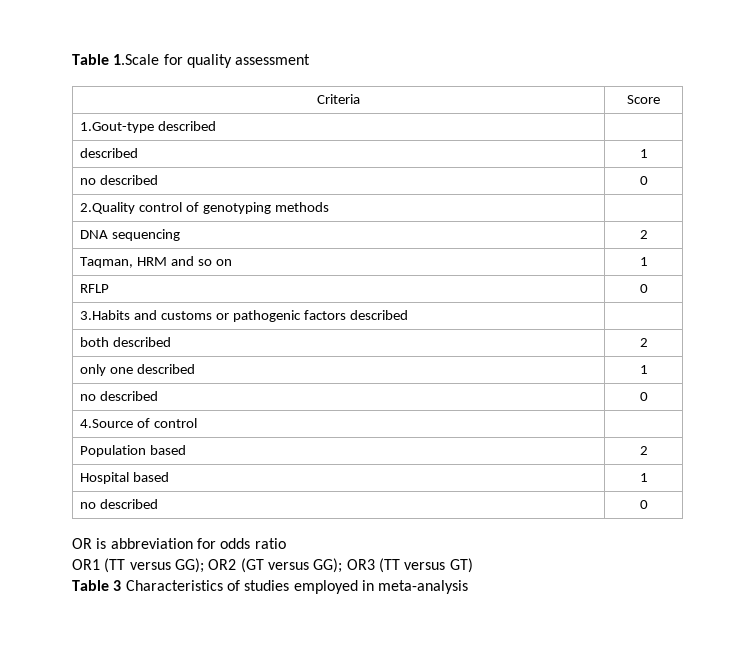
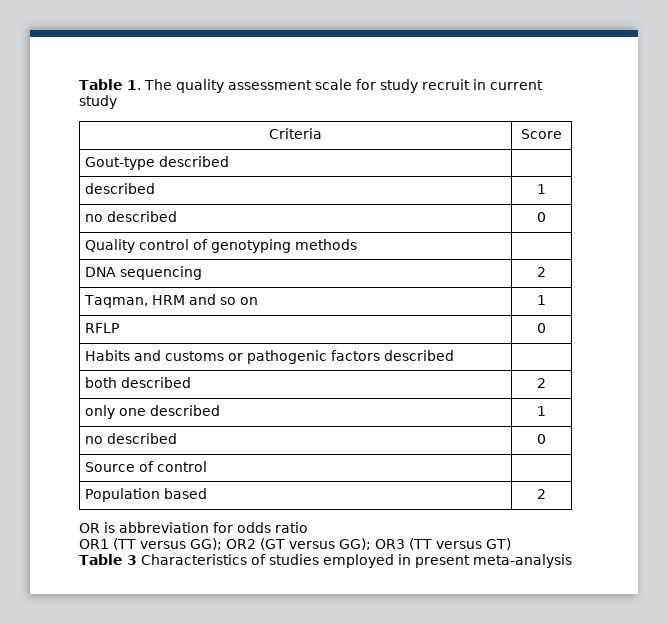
[72,54,183,65] Table 1.Scale for -> [79,79,172,90] Table 1. The
(311, 59) none -> [314,79,543,93] [79,95,117,109] scale for study recruit in current study
[80,122,155,133] 1.Gout-type -> [85,157,156,170] Gout-type
[80,202,136,214] 2.Quality -> [85,239,136,253] Quality
[80,310,131,320] 3.Habits -> [85,350,131,361] Habits
[80,419,134,428] 4.Source -> [85,462,136,472] Source
[80,472,170,484] [639,473,648,482] [80,499,159,509] [639,500,648,509] // Hospital based | 1 // no described | 0 -> (546, 494) none
(374, 585) none -> [414,555,470,568] present

